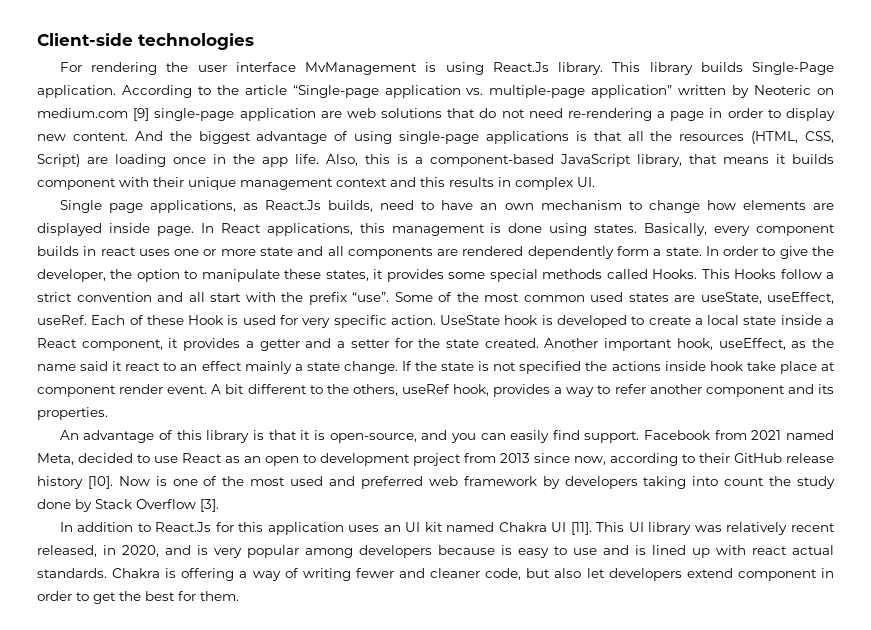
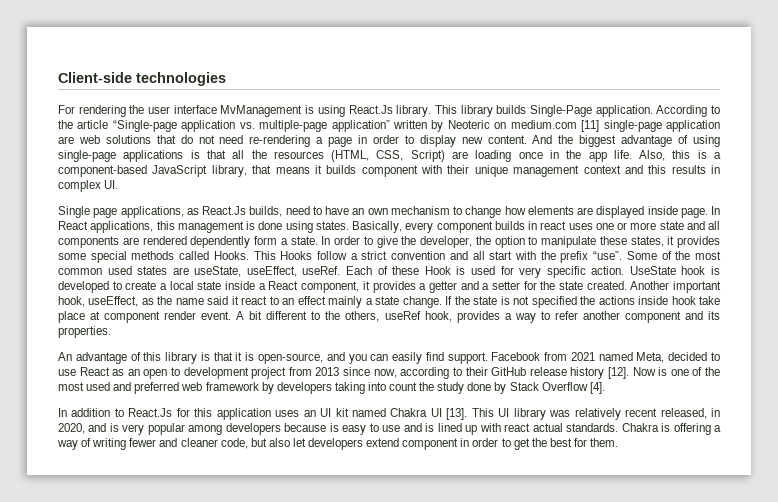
[133,108,150,121] [9] -> [581,120,600,132] [11]
[87,476,113,489] [10]. -> [607,367,629,379] [12].
[200,499,219,512] [3]. -> [589,382,605,394] [4].
[570,522,592,535] [11]. -> [446,408,468,420] [13].

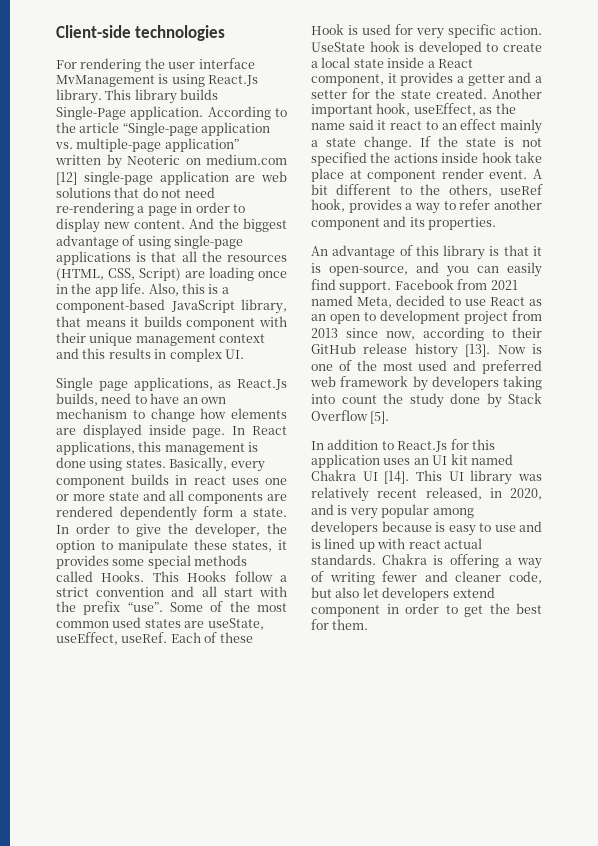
[581,120,600,132] [11] -> [56,172,77,185] [12]
[607,367,629,379] [12]. -> [465,344,491,357] [13].
[589,382,605,394] [4]. -> [370,411,390,424] [5].
[446,408,468,420] [13]. -> [384,471,410,484] [14].

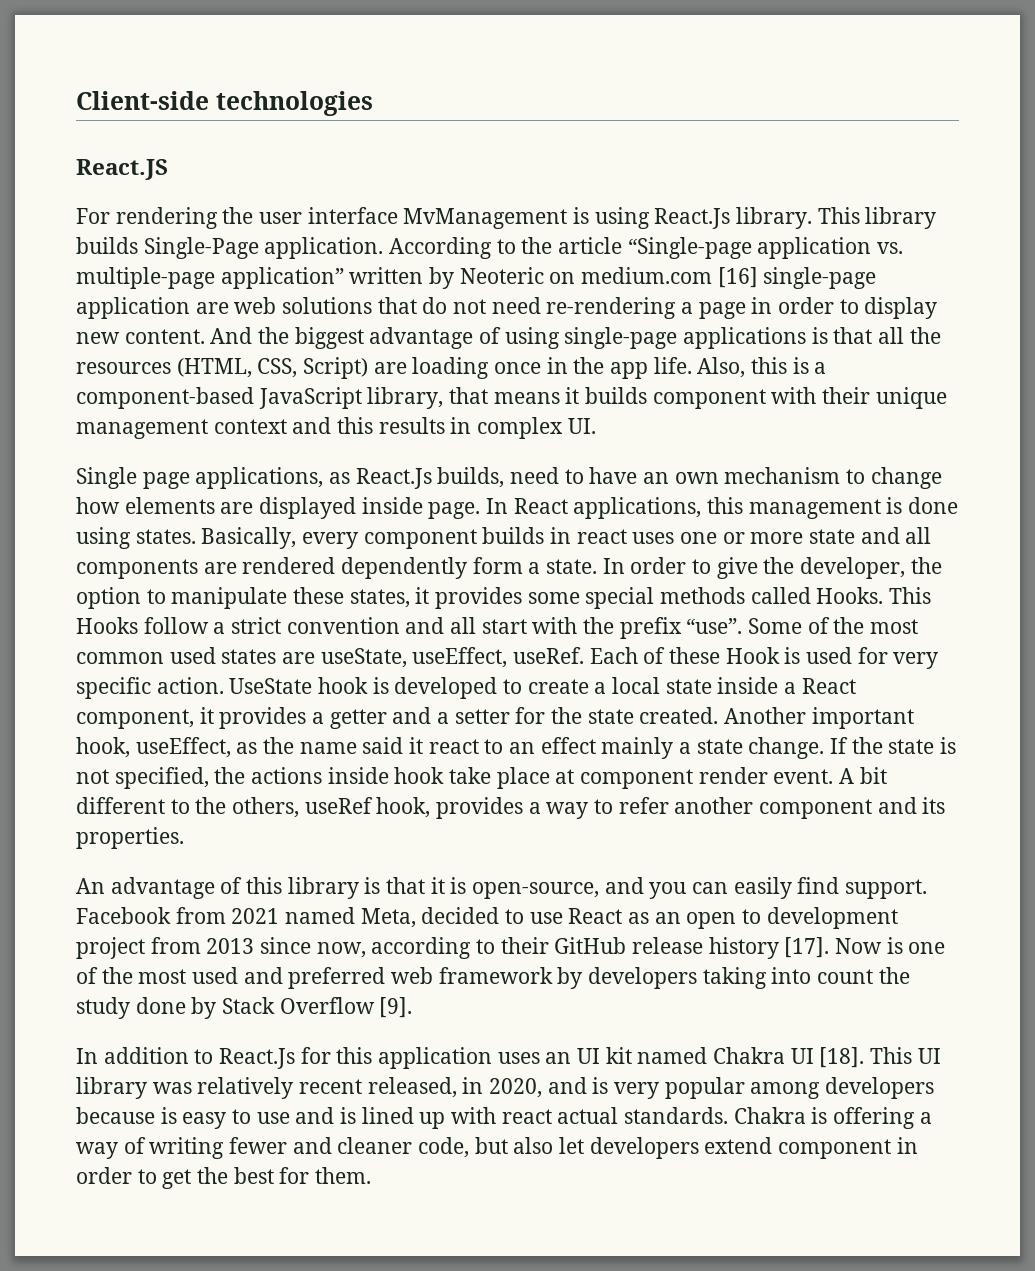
(226, 33) none -> [76,159,168,180] // React.JS
[56,172,77,185] [12] -> [717,267,758,288] [16]
[311,152,367,166] specified -> [114,767,209,789] specified,
[465,344,491,357] [13]. -> [784,937,830,958] [17].
[370,411,390,424] [5]. -> [379,997,413,1018] [9].
[384,471,410,484] [14]. -> [819,1047,865,1068] [18].

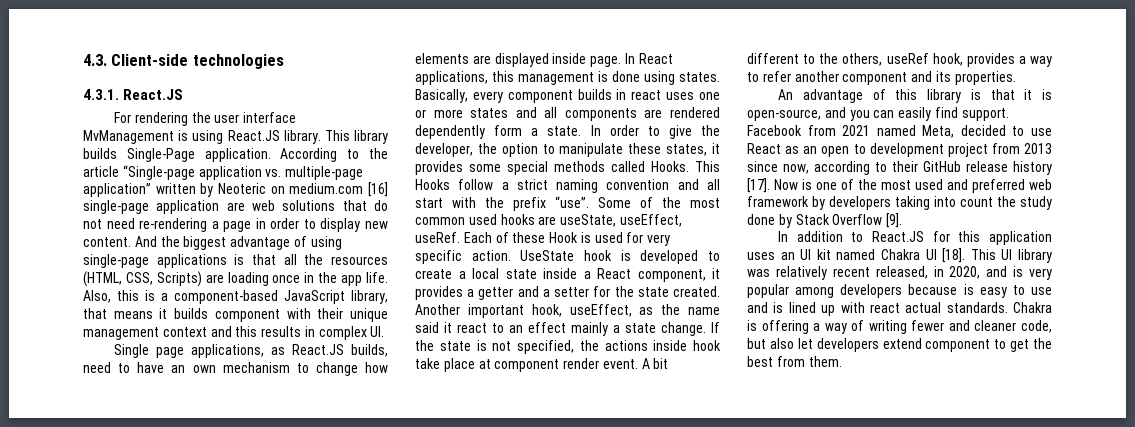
(76, 100) none -> [83,54,107,66] 4.3.
(373, 103) none -> [83,89,119,100] 4.3.1.
[654,208,731,229] React.Js -> [227,130,280,141] React.JS
[303,357,369,379] Script) -> [156,271,202,287] Scripts)
[355,468,432,489] React.Js -> [292,344,345,355] React.JS
[809,529,856,544] state -> [470,108,509,118] states
(282, 625) none -> [556,179,599,193] naming
[221,649,277,664] states -> [500,214,535,225] hooks
[219,1048,296,1069] React.Js -> [872,231,925,242] React.JS
[896,1137,918,1154] [76,1167,132,1184] in order -> (991, 345) none
[279,1167,310,1184] for -> [776,356,805,367] from

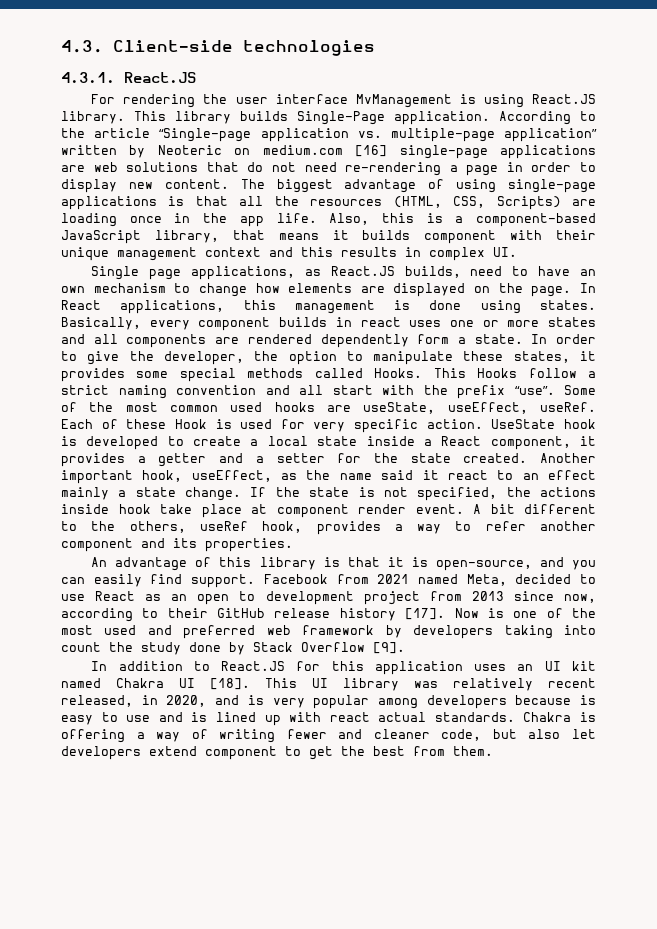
[156,200,220,214] application -> [500,145,596,159] applications
[134,236,180,247] And the -> [240,179,265,189] The
[552,53,587,64] inside -> [474,283,523,293] on the

